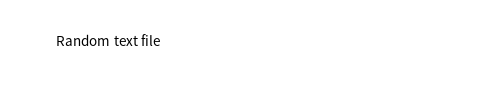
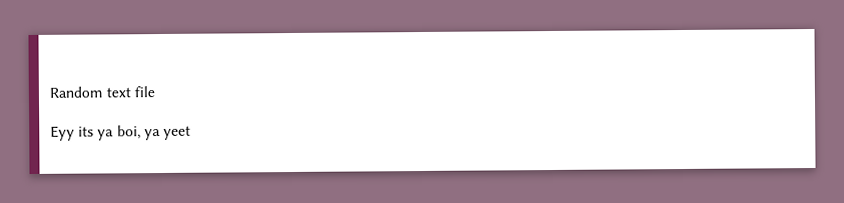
(161, 40) none -> [50,125,191,141] // Eyy its ya boi, ya yeet

